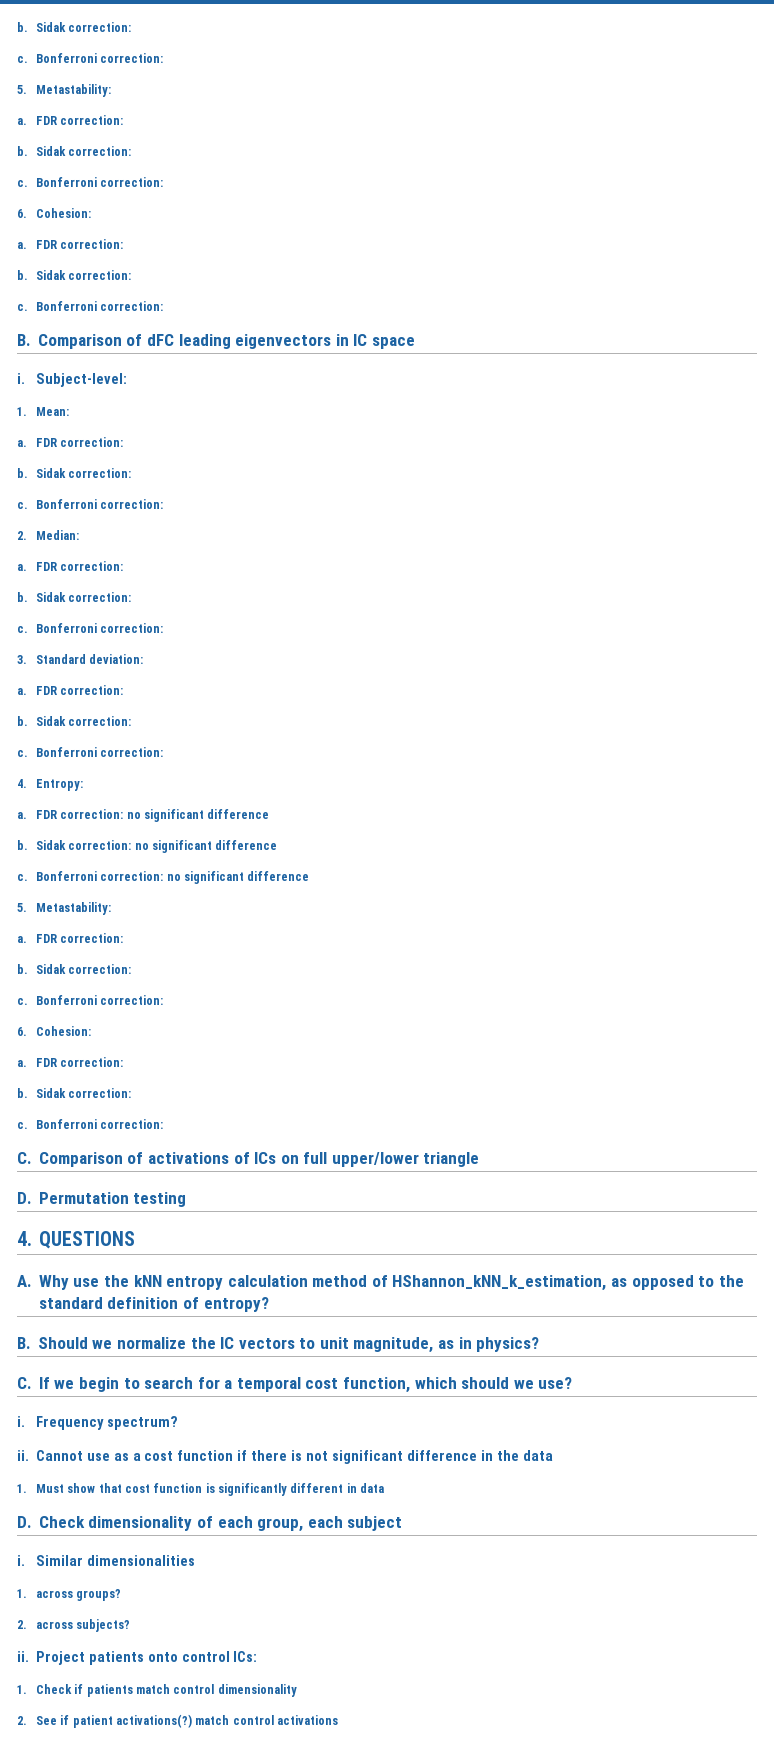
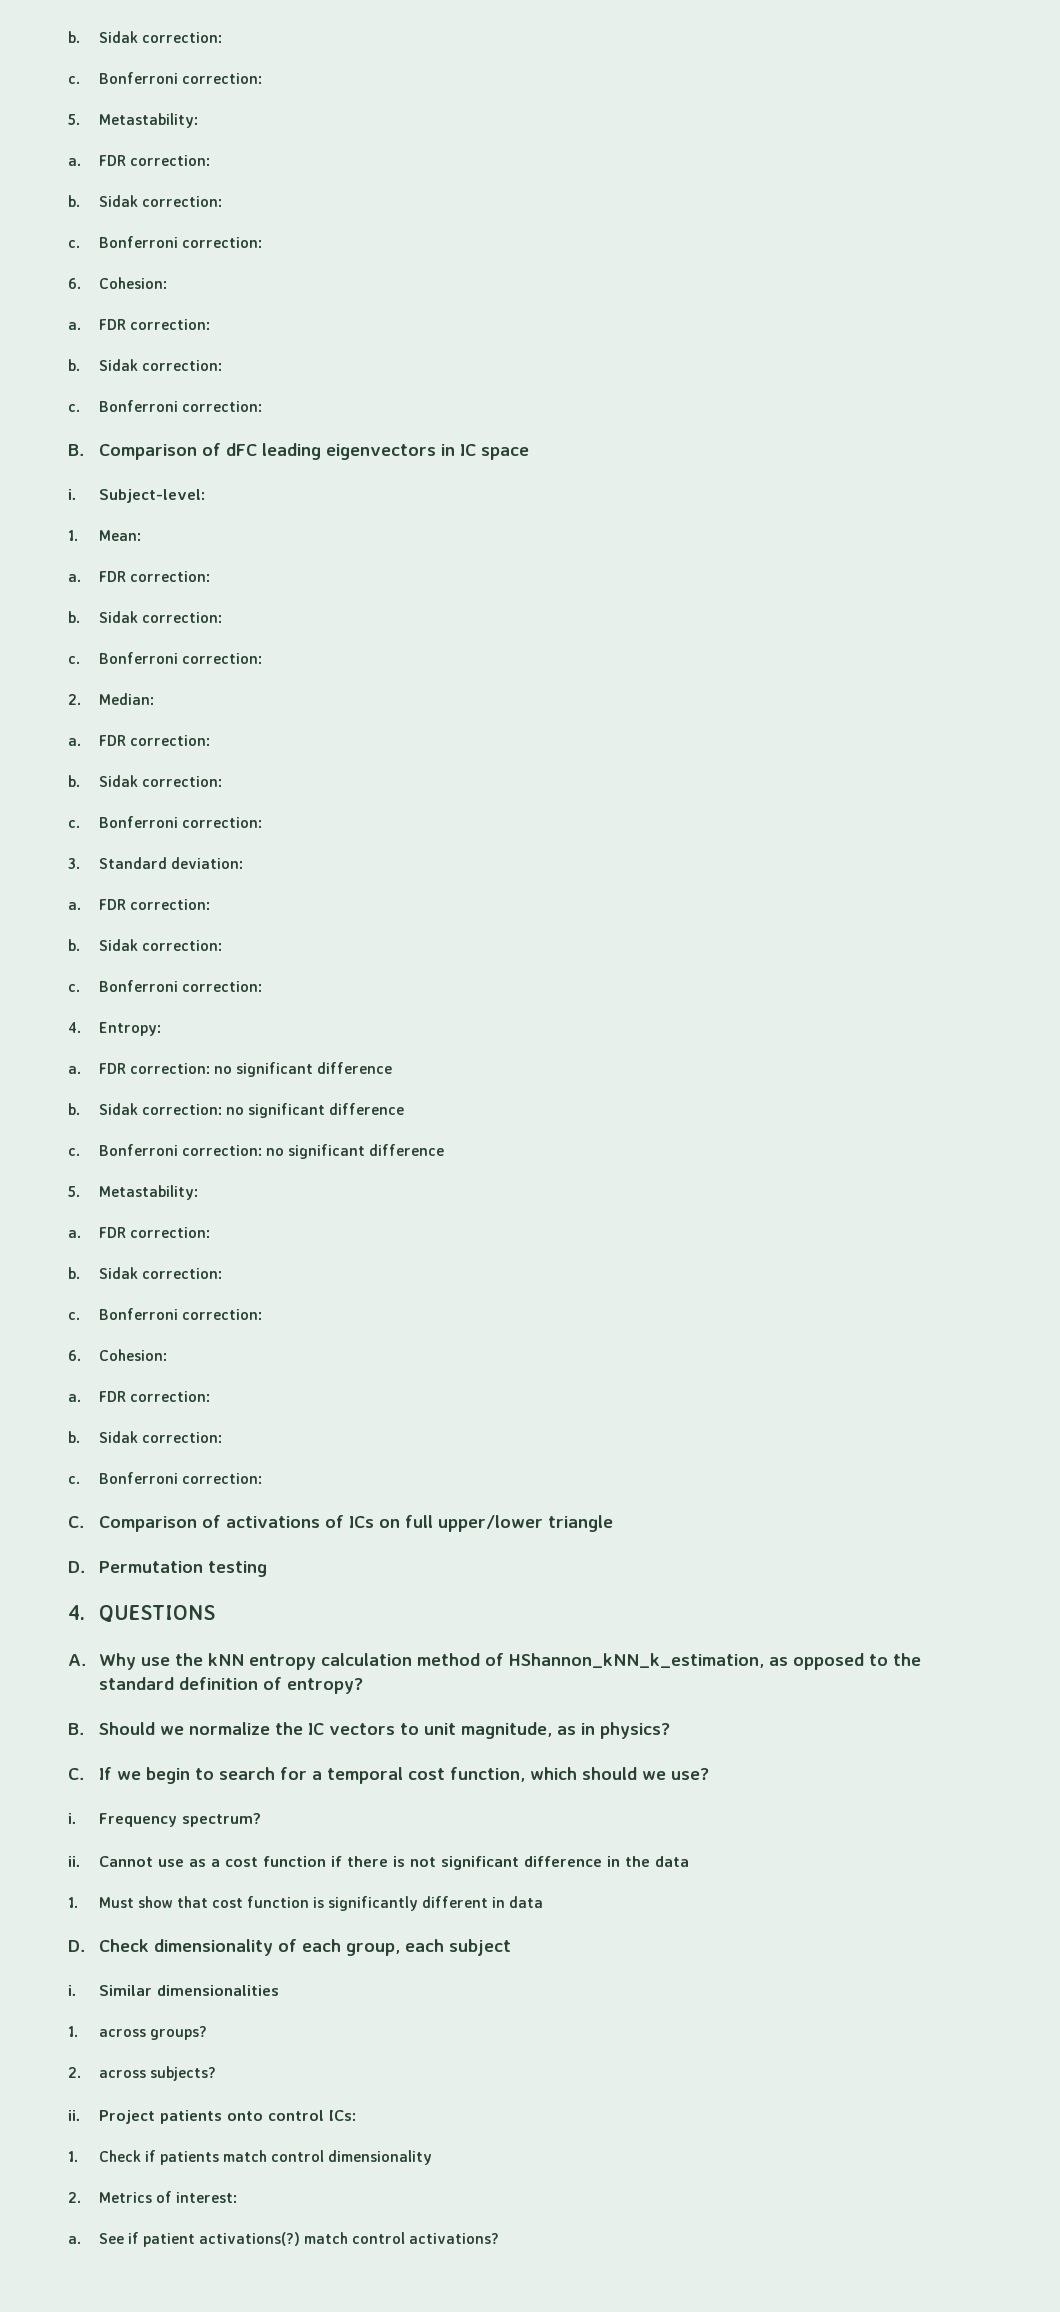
(27, 1720) none -> [98,2191,237,2203] [68,2236,81,2244] Metrics of interest: // a.
[277,1715,339,1725] activations -> [409,2233,500,2244] activations?

